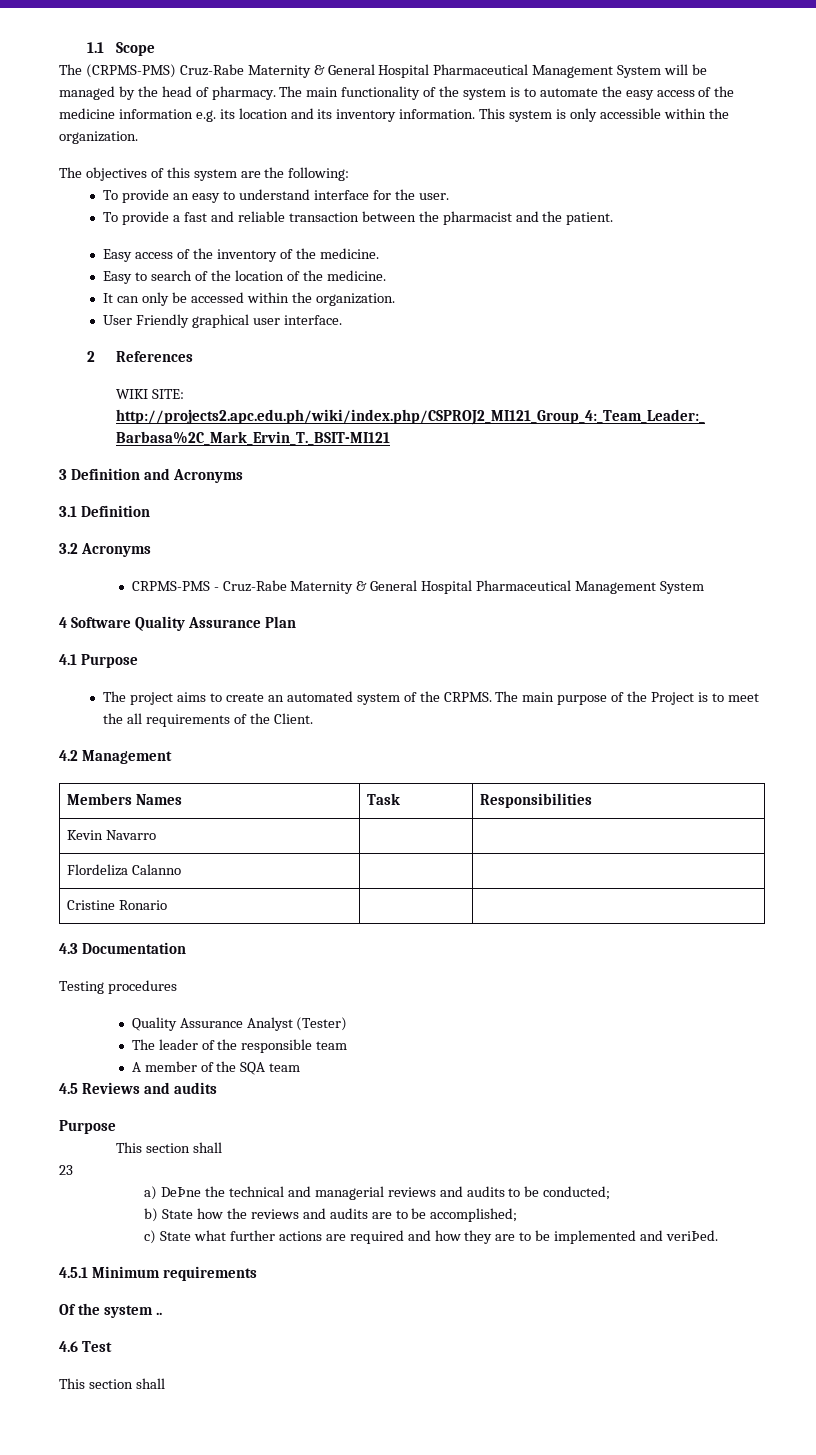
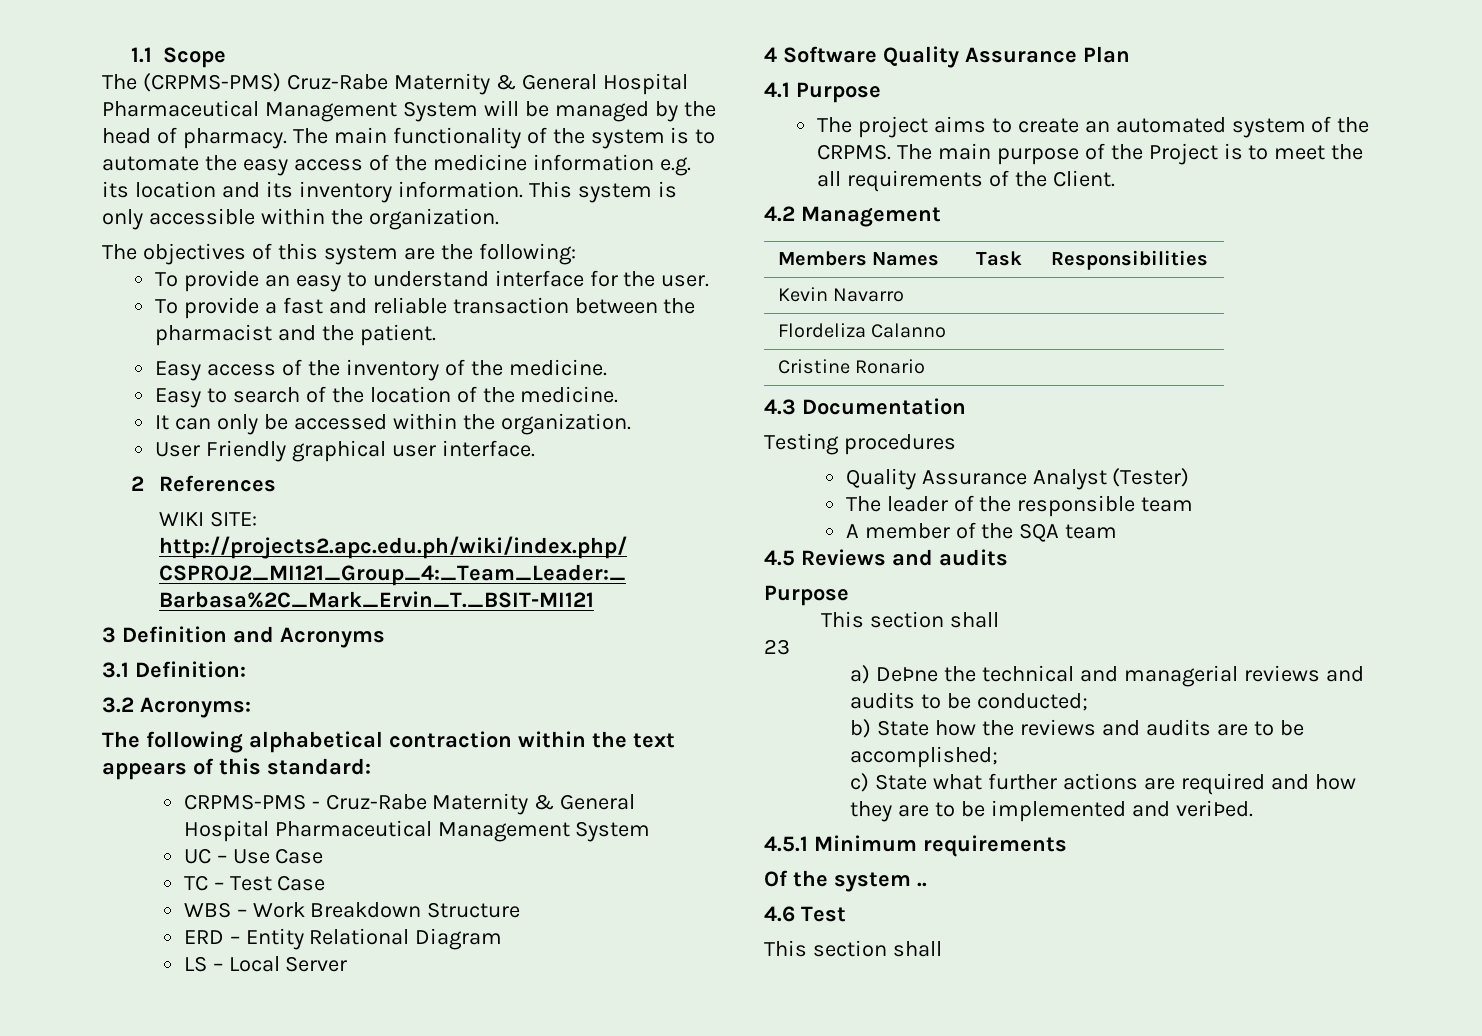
[80,505,150,517] Definition -> [134,661,246,678] Definition:
[80,543,151,557] Acronyms -> [139,697,251,718] [102,731,675,753] [102,758,371,780] Acronyms: // The following alphabetical contraction within the text appears of this standard:
(704, 587) none -> [183,848,324,864] [183,875,326,891] [183,902,521,918] [183,928,503,950] [183,956,348,972] // UC – Use Case // TC – Test Case // WBS – Work Breakdown Structure // ERD – Entity Relational Diagram // LS – Local Server

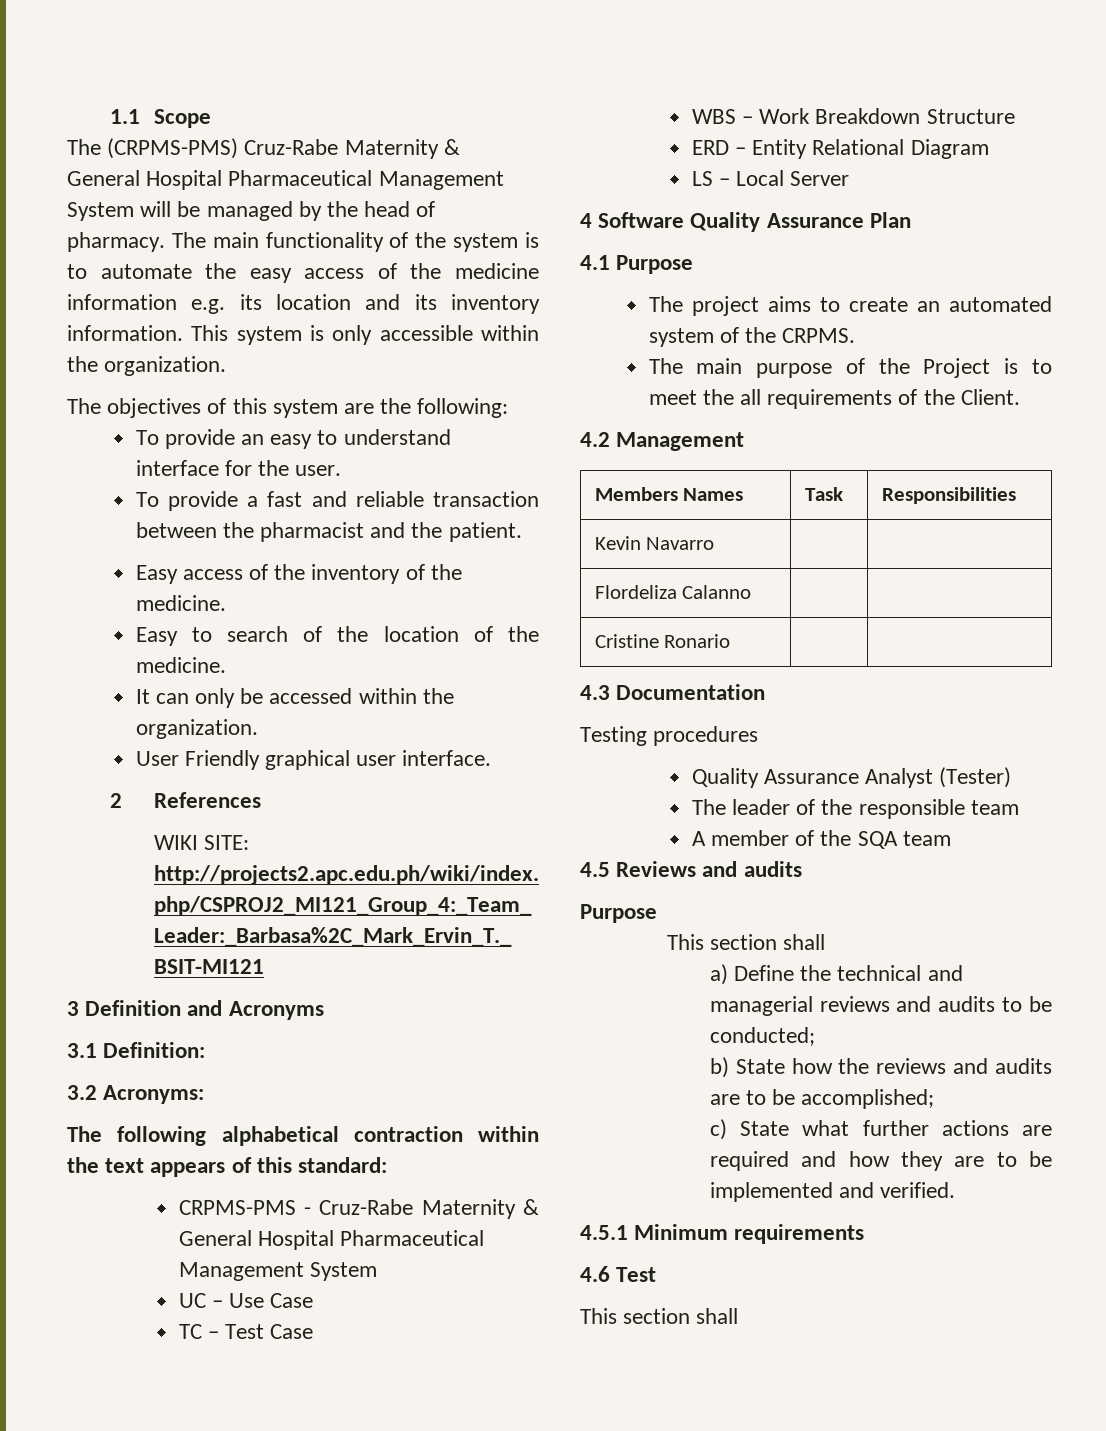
(891, 152) none -> (856, 335) //
[764,639,790,655] // 23 -> (825, 942) none
[876,667,939,682] DeÞne -> [733,965,794,981] Define
[1175,800,1253,817] veriÞed. -> [880,1182,956,1198] verified.
[764,870,927,892] // Of the system .. -> (865, 1234) none

